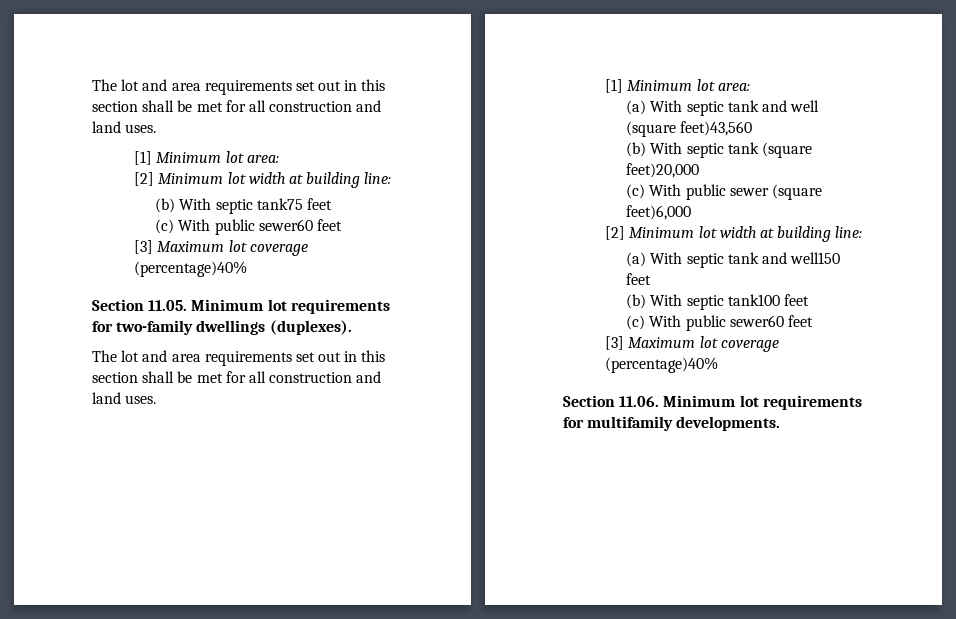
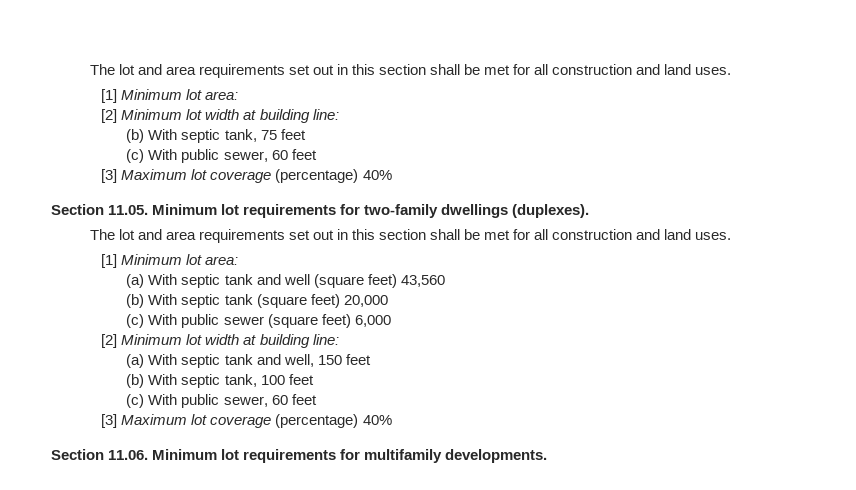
[256,198,332,210] [155,219,342,235] [134,240,308,256] [134,261,248,277] tank75 feet // (c) With public sewer60 feet // [3] Maximum lot coverage (percentage)40% -> [224,129,306,142] [126,149,317,163] [101,169,392,183] tank, 75 feet // (c) With public sewer, 60 feet // [3] Maximum lot coverage (percentage) 40%
[680,121,753,136] feet)43,560 -> [367,274,445,288] feet) 43,560
[626,163,700,178] feet)20,000 -> [310,294,388,308] feet) 20,000
[626,205,692,220] feet)6,000 -> [321,314,391,328] feet) 6,000
[790,252,841,264] well150 -> [283,354,342,367] well, 150
[727,294,809,306] [626,315,813,331] [605,336,779,352] [605,357,719,373] tank100 feet // (c) With public sewer60 feet // [3] Maximum lot coverage (percentage)40% -> [224,374,314,387] [126,394,317,408] [101,414,392,428] tank, 100 feet // (c) With public sewer, 60 feet // [3] Maximum lot coverage (percentage) 40%

